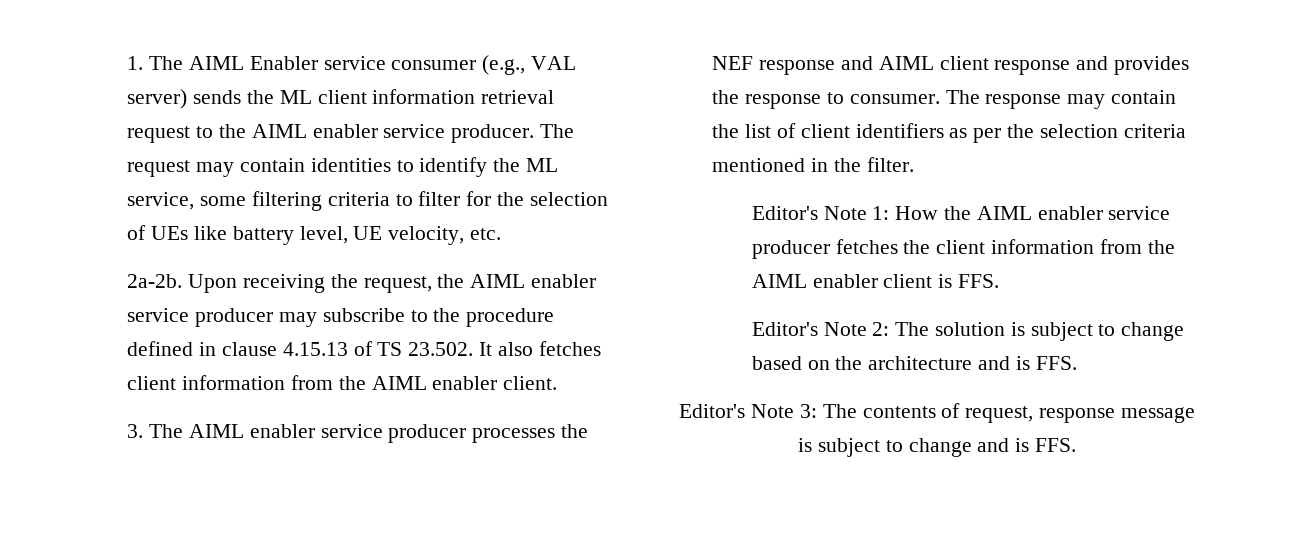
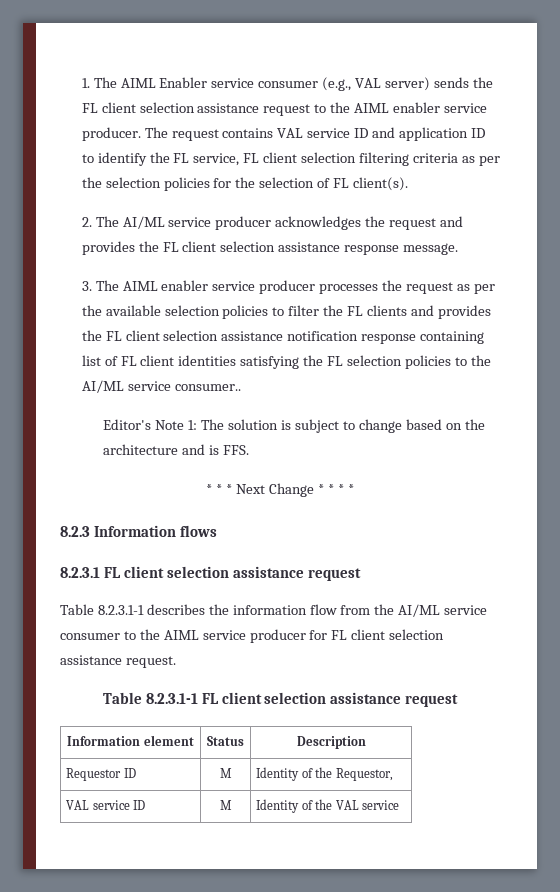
[279,89,555,104] ML client information retrieval -> [81,102,260,113] FL client selection assistance
[196,157,559,177] [127,191,608,211] [127,225,502,245] [127,274,597,293] [127,308,555,327] [127,341,601,356] [127,375,558,390] may contain identities to identify the ML service, some filtering criteria to filter for the selection of UEs like battery level, UE velocity, etc. // 2a-2b. Upon receiving the request, the AIML enabler service producer may subscribe to the procedure defined in clause 4.15.13 of TS 23.502. It also fetches client information from the AIML enabler client. -> [222,127,485,141] [81,152,500,166] [81,177,409,191] [81,216,464,230] [81,241,459,255] contains VAL service ID and application ID to identify the FL service, FL client selection filtering criteria as per the selection policies for the selection of FL client(s). // 2. The AI/ML service producer acknowledges the request and provides the FL client selection assistance response message.
[712,56,1190,75] [712,90,1177,109] [712,123,1186,143] [712,157,914,172] [751,206,1171,220] [751,239,1175,259] [751,274,1000,288] [751,322,890,336] NEF response and AIML client response and provides the response to consumer. The response may contain the list of client identifiers as per the selection criteria mentioned in the filter. // Editor's Note 1: How the AIML enabler service producer fetches the client information from the AIML enabler client is FFS. // Editor's Note 2: -> [406,282,495,294] [81,305,491,319] [81,330,485,344] [81,355,491,369] [81,380,241,393] [103,419,198,430] request as per the available selection policies to filter the FL clients and provides the FL client selection assistance notification response containing list of FL client identities satisfying the FL selection policies to the AI/ML service consumer.. // Editor's Note 1:
[679,403,1195,423] [798,438,1076,457] Editor's Note 3: The contents of request, response message is subject to change and is FFS. -> [206,483,354,497] [60,525,218,537] [60,566,361,581] [60,604,488,617] [60,629,445,643] [60,655,176,668] [102,692,459,707] [67,735,194,746] [207,736,244,746] [296,736,366,749] [66,768,136,781] [219,768,232,778] [256,767,393,781] [66,800,146,810] [219,800,232,810] [256,799,400,813] * * * Next Change * * * * // 8.2.3 Information flows // 8.2.3.1 FL client selection assistance request // Table 8.2.3.1-1 describes the information flow from the AI/ML service consumer to the AIML service producer for FL client selection assistance request. // Table 8.2.3.1-1 FL client selection assistance request // Information element | Status | Description // Requestor ID | M | Identity of the Requestor, // VAL service ID | M | Identity of the VAL service

